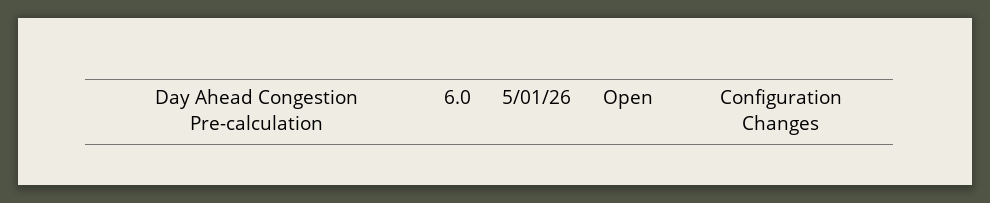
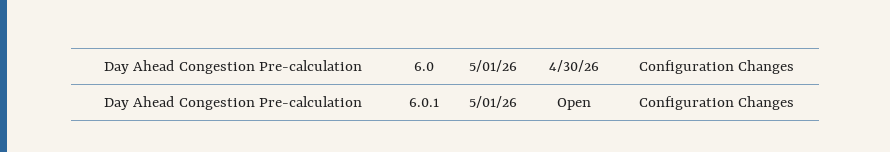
(571, 97) none -> [548,60,599,72] [638,60,795,74] [103,96,363,110] [409,98,439,107] [469,96,517,108] | 4/30/26 | Configuration Changes // Day Ahead Congestion Pre-calculation | 6.0.1 | 5/01/26

